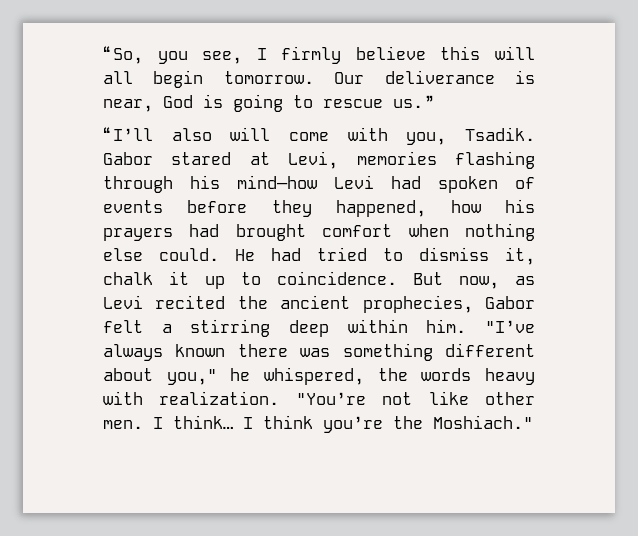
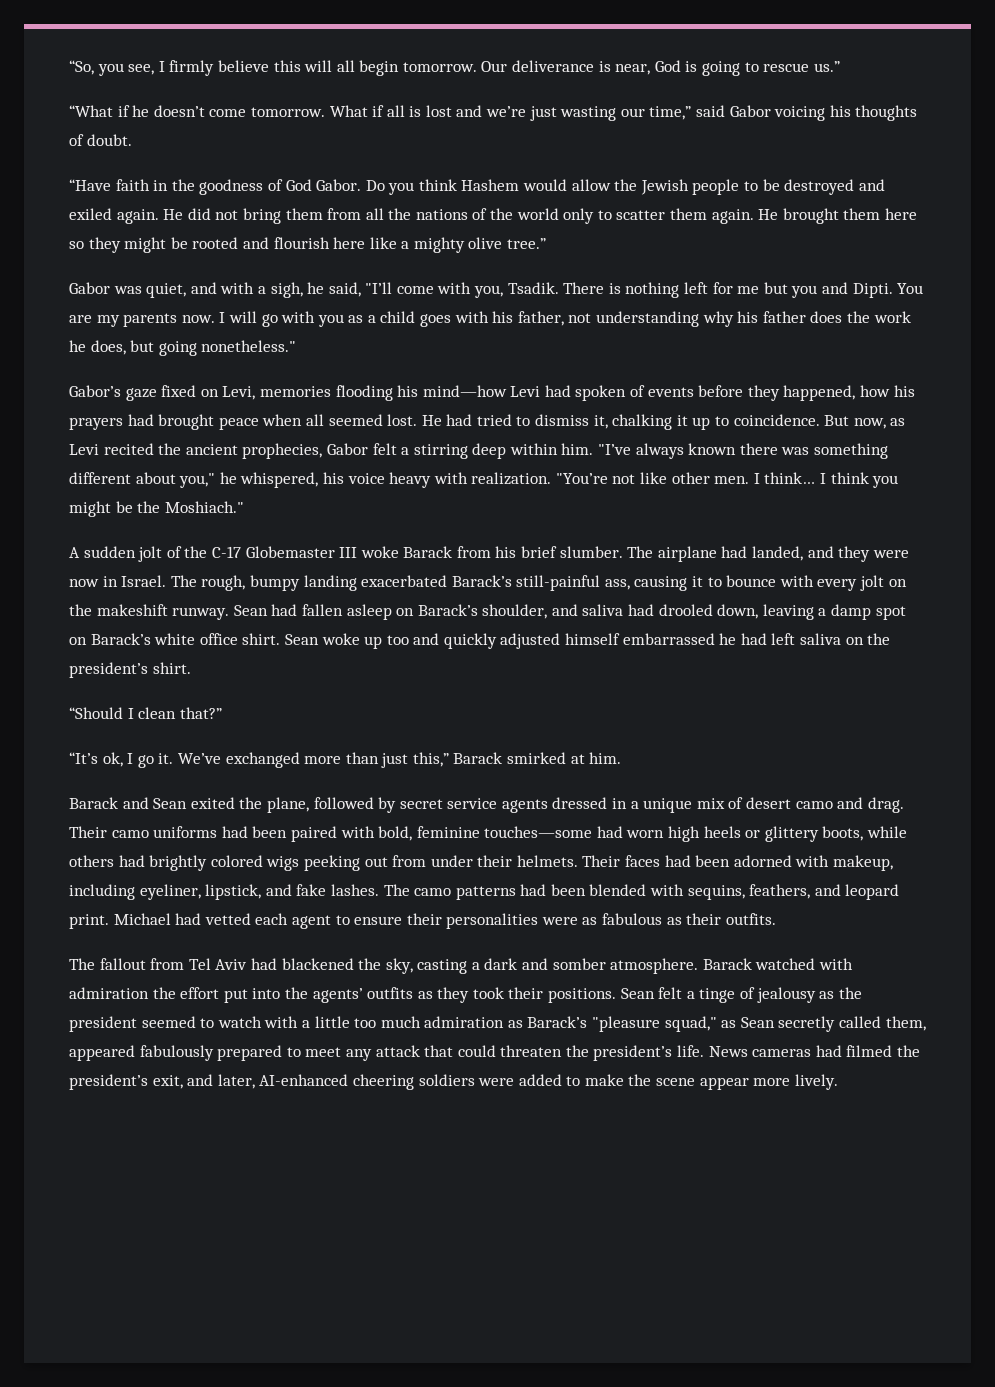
[103,127,535,145] [103,151,535,169] [103,176,173,193] “I’ll also will come with you, Tsadik. Gabor stared at Levi, memories flashing through -> [69,105,918,121] [69,134,132,146] [69,179,885,195] [69,208,917,224] [69,237,547,253] [69,282,924,298] [69,311,911,327] [69,340,297,356] [69,385,393,401] “What if he doesn’t come tomorrow. What if all is lost and we’re just wasting our time,” said Gabor voicing his thoughts of doubt. // “Have faith in the goodness of God Gabor. Do you think Hashem would allow the Jewish people to be destroyed and exiled again. He did not bring them from all the nations of the world only to scatter them again. He brought them here so they might be rooted and flourish here like a mighty olive tree.” // Gabor was quiet, and with a sigh, he said, "I’ll come with you, Tsadik. There is nothing left for me but you and Dipti. You are my parents now. I will go with you as a child goes with his father, not understanding why his father does the work he does, but going nonetheless." // Gabor’s gaze fixed on Levi, memories flooding
[322,223,535,241] [103,248,219,261] comfort when nothing else could. -> [218,414,418,430] peace when all seemed lost.
[103,272,153,285] chalk -> [612,414,673,430] chalking
[377,368,472,381] the words -> [322,472,385,484] his voice
[323,416,383,433] you’re -> [872,475,899,488] [69,501,133,517] you might be
(533, 422) none -> [69,546,909,562] [69,575,907,591] [69,604,906,620] [69,633,891,649] [69,662,191,678] [69,707,222,719] [69,752,622,768] [69,797,904,813] [69,826,908,842] [69,855,894,871] [69,884,900,900] [69,913,776,929] [69,958,854,974] [69,987,862,1003] [69,1016,926,1032] [69,1045,921,1061] [69,1074,838,1090] // A sudden jolt of the C-17 Globemaster III woke Barack from his brief slumber. The airplane had landed, and they were now in Israel. The rough, bumpy landing exacerbated Barack’s still-painful ass, causing it to bounce with every jolt on the makeshift runway. Sean had fallen asleep on Barack’s shoulder, and saliva had drooled down, leaving a damp spot on Barack’s white office shirt. Sean woke up too and quickly adjusted himself embarrassed he had left saliva on the president’s shirt. // “Should I clean that?” // “It’s ok, I go it. We’ve exchanged more than just this,” Barack smirked at him. // Barack and Sean exited the plane, followed by secret service agents dressed in a unique mix of desert camo and drag. Their camo uniforms had been paired with bold, feminine touches—some had worn high heels or glittery boots, while others had brightly colored wigs peeking out from under their helmets. Their faces had been adorned with makeup, including eyeliner, lipstick, and fake lashes. The camo patterns had been blended with sequins, feathers, and leopard print. Michael had vetted each agent to ensure their personalities were as fabulous as their outfits. // The fallout from Tel Aviv had blackened the sky, casting a dark and somber atmosphere. Barack watched with admiration the effort put into the agents’ outfits as they took their positions. Sean felt a tinge of jealousy as the president seemed to watch with a little too much admiration as Barack’s "pleasure squad," as Sean secretly called them, appeared fabulously prepared to meet any attack that could threaten the president’s life. News cameras had filmed the president’s exit, and later, AI-enhanced cheering soldiers were added to make the scene appear more lively.

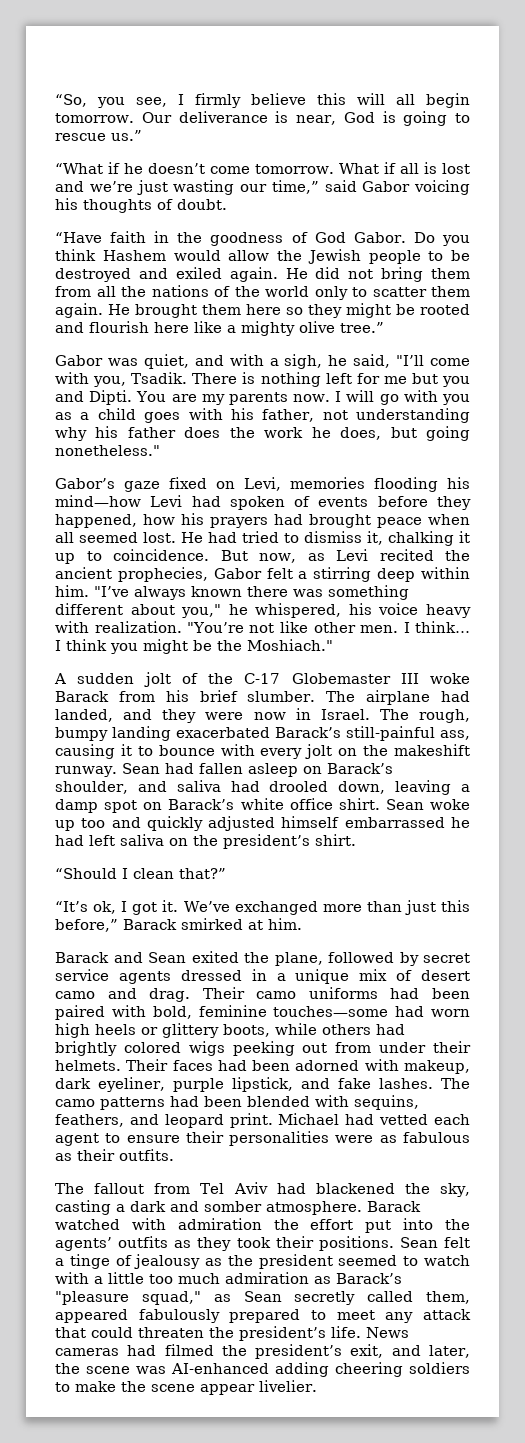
[137,755,154,768] go -> [132,902,158,915] got
[412,752,449,767] this,” -> [441,900,470,912] [55,919,118,932] this before,”
[69,884,201,900] including eyeliner, -> [55,1077,224,1092] dark eyeliner, purple
[259,1074,562,1090] AI-enhanced cheering soldiers were added -> [55,1362,470,1377] the scene was AI-enhanced adding cheering soldiers
[753,1074,838,1090] more lively. -> [259,1380,317,1392] livelier.

